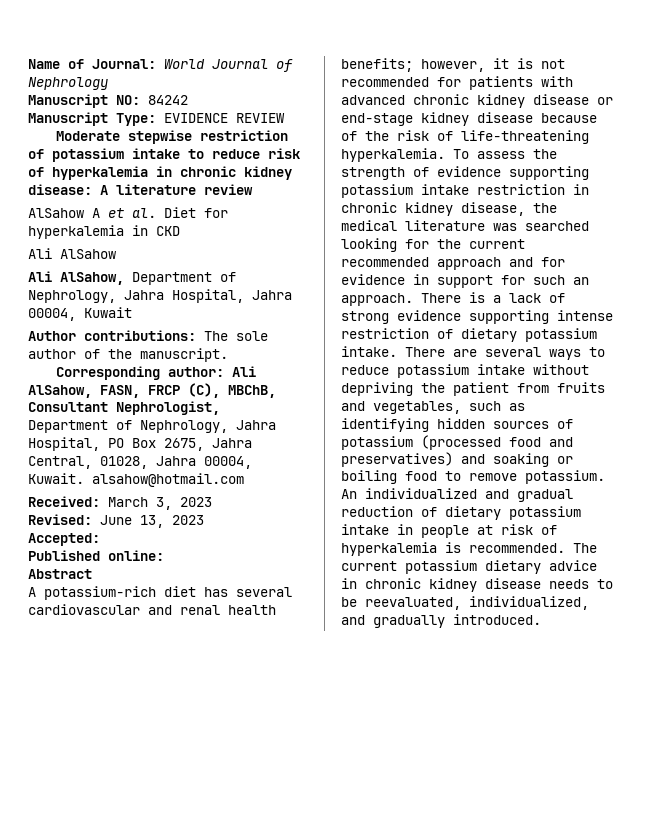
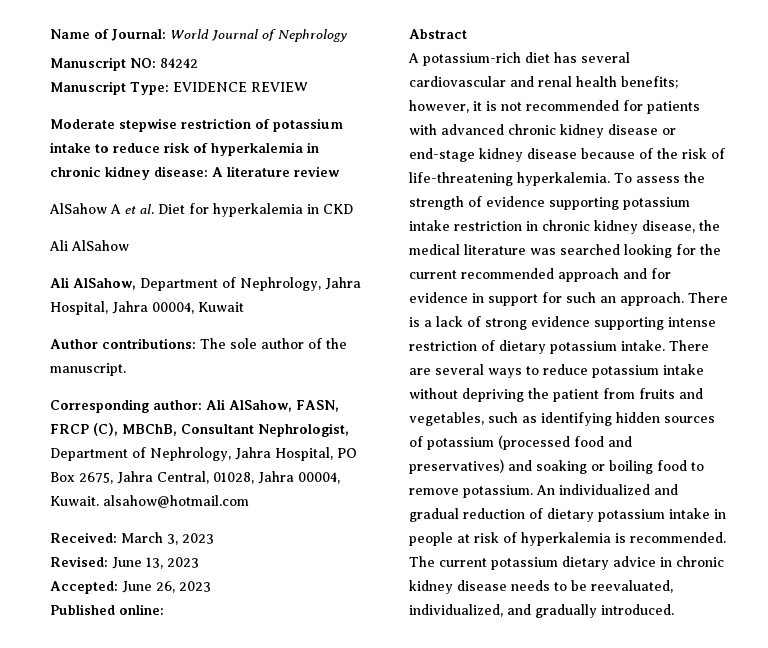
(100, 539) none -> [122,581,211,593] June 26, 2023

